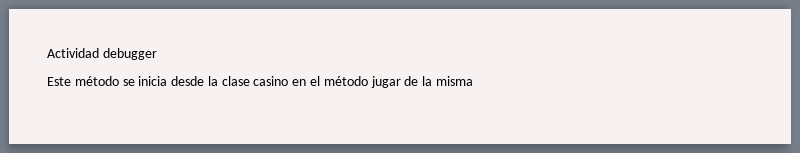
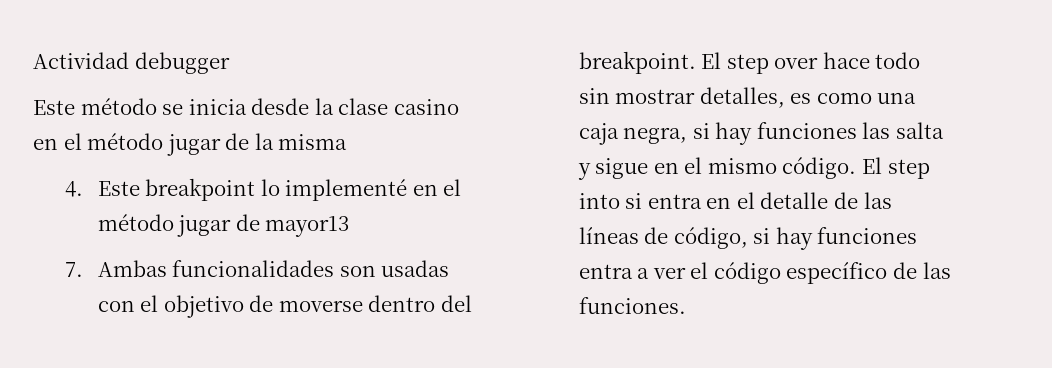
(473, 81) none -> [65,178,462,201] [97,214,350,237] [65,260,450,277] [97,295,472,318] [578,51,921,74] [578,87,917,108] [578,122,944,145] [577,157,930,180] [578,192,892,209] [578,227,918,250] [578,262,951,284] [578,297,686,314] // 4. Este breakpoint lo implementé en el método jugar de mayor13 // 7. Ambas funcionalidades son usadas con el objetivo de moverse dentro del breakpoint. El step over hace todo sin mostrar detalles, es como una caja negra, si hay funciones las salta y sigue en el mismo código. El step into si entra en el detalle de las líneas de código, si hay funciones entra a ver el código específico de las funciones.

